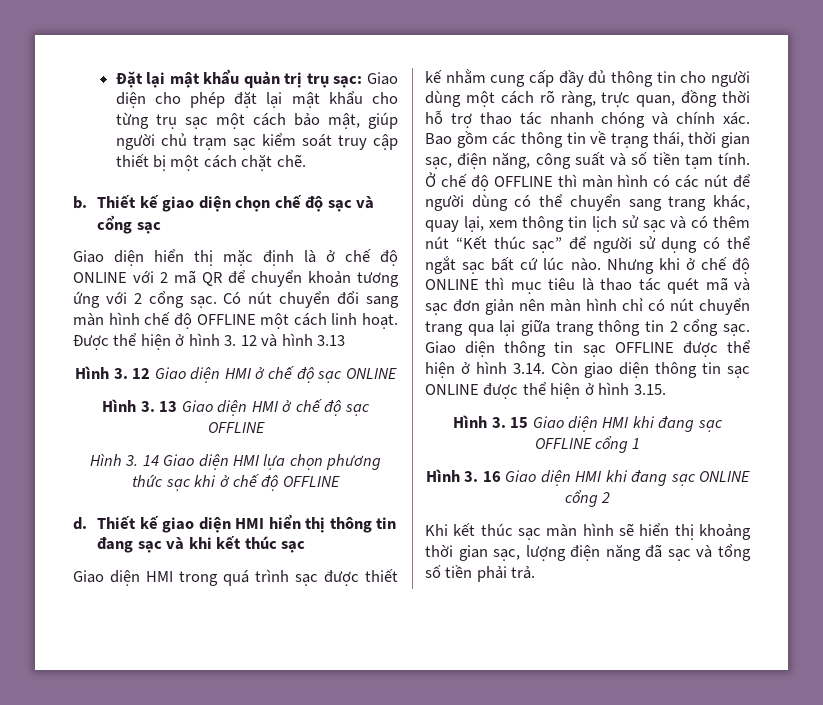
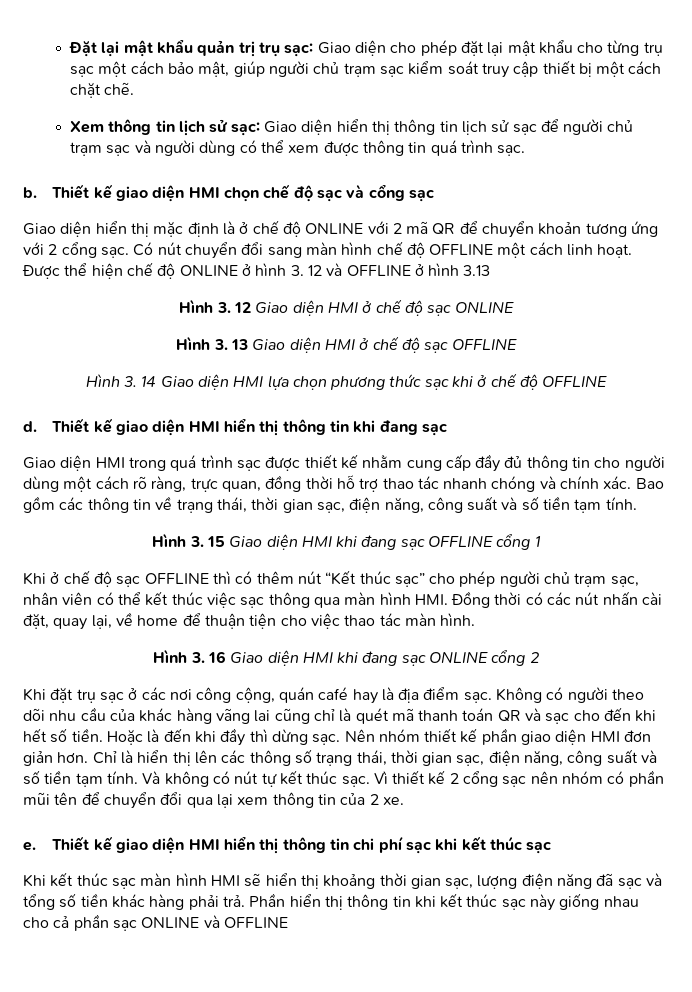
(306, 160) none -> [70,119,634,136] [70,140,526,156] // Xem thông tin lịch sử sạc: Giao diện hiển thị thông tin lịch sử sạc để người chủ trạm sạc và người dùng có thể xem được thông tin quá trình sạc.
(231, 203) none -> [188,187,220,198] HMI
(171, 342) none -> [126,262,238,279] chế độ ONLINE
(278, 340) none -> [346,264,424,276] OFFLINE ở
[97,536,306,553] đang sạc và khi kết thúc sạc -> [353,420,448,436] khi đang sạc
[425,172,750,191] [425,194,750,211] [425,215,751,232] [425,236,750,253] [425,256,750,274] [425,277,751,294] [425,298,750,315] [425,319,750,336] [425,340,750,357] [425,361,750,378] [425,382,666,399] Ở chế độ OFFLINE thì màn hình có các nút để người dùng có thể chuyển sang trang khác, quay lại, xem thông tin lịch sử sạc và có thêm nút “Kết thúc sạc” để người sử dụng có thể ngắt sạc bất cứ lúc nào. Nhưng khi ở chế độ ONLINE thì mục tiêu là thao tác quét mã và sạc đơn giản nên màn hình chỉ có nút chuyển trang qua lại giữa trang thông tin 2 cổng sạc. Giao diện thông tin sạc OFFLINE được thể hiện ở hình 3.14. Còn giao diện thông tin sạc ONLINE được thể hiện ở hình 3.15. -> (637, 503) none
(641, 443) none -> [23,570,639,587] [23,591,663,608] [23,612,476,630] // Khi ở chế độ sạc OFFLINE thì có thêm nút “Kết thúc sạc” cho phép người chủ trạm sạc, nhân viên có thể kết thúc việc sạc thông qua màn hình HMI. Đồng thời có các nút nhấn cài đặt, quay lại, về home để thuận tiện cho việc thao tác màn hình.
(611, 497) none -> [23,687,645,704] [23,707,657,724] [23,728,652,746] [23,749,658,766] [23,770,664,787] [23,792,404,809] [23,836,553,854] // Khi đặt trụ sạc ở các nơi công cộng, quán café hay là địa điểm sạc. Không có người theo dõi nhu cầu của khác hàng vãng lai cũng chỉ là quét mã thanh toán QR và sạc cho đến khi hết số tiền. Hoặc là đến khi đầy thì dừng sạc. Nên nhóm thiết kế phần giao diện HMI đơn giản hơn. Chỉ là hiển thị lên các thông số trạng thái, thời gian sạc, điện năng, công suất và số tiền tạm tính. Và không có nút tự kết thúc sạc. Vì thiết kế 2 cổng sạc nên nhóm có phần mũi tên để chuyển đổi qua lại xem thông tin của 2 xe. // e. Thiết kế giao diện HMI hiển thị thông tin chi phí sạc khi kết thúc sạc
(614, 529) none -> [210,875,240,886] HMI
[476,566,536,582] phải trả. -> [111,893,639,911] [23,914,288,931] khác hàng phải trả. Phần hiển thị thông tin khi kết thúc sạc này giống nhau cho cả phần sạc ONLINE và OFFLINE

